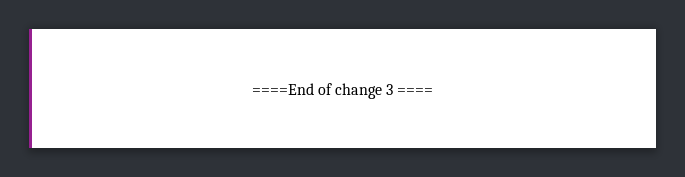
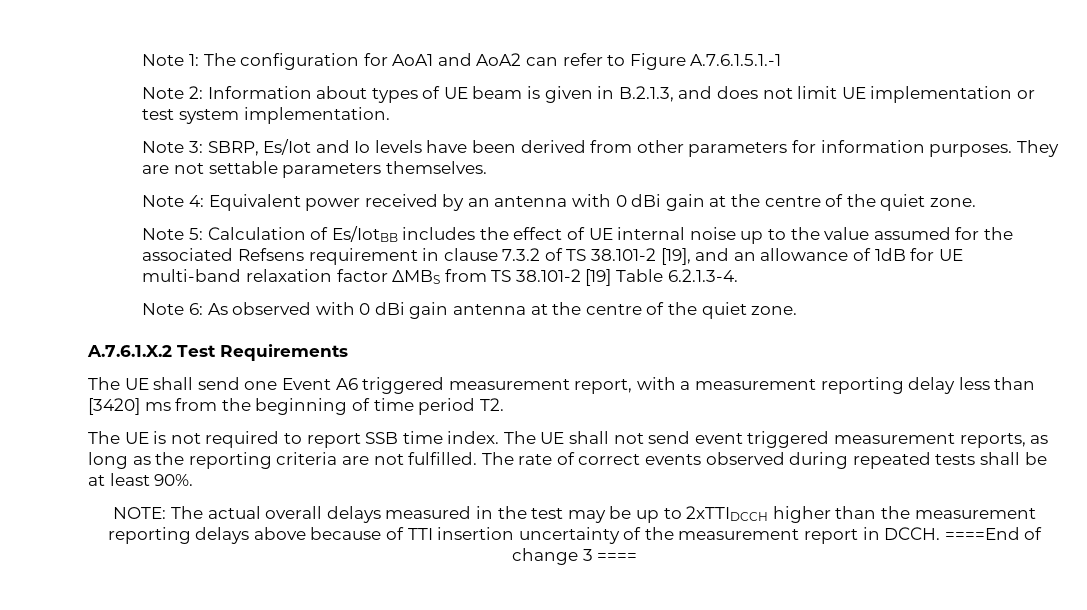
(251, 89) none -> [142,53,782,70] [142,86,1035,103] [142,107,390,124] [142,139,1059,157] [142,161,487,178] [142,194,976,211] [142,226,1013,244] [142,248,963,265] [142,269,738,286] [142,302,798,319] [87,344,348,361] [88,377,1036,394] [88,398,504,415] [88,431,1049,448] [88,452,1047,469] [88,473,194,486] [113,506,1036,523] [107,527,941,544] Note 1: The configuration for AoA1 and AoA2 can refer to Figure A.7.6.1.5.1.-1 // Note 2: Information about types of UE beam is given in B.2.1.3, and does not limit UE implementation or test system implementation. // Note 3: SBRP, Es/Iot and Io levels have been derived from other parameters for information purposes. They are not settable parameters themselves. // Note 4: Equivalent power received by an antenna with 0 dBi gain at the centre of the quiet zone. // Note 5: Calculation of Es/IotBB includes the effect of UE internal noise up to the value assumed for the associated Refsens requirement in clause 7.3.2 of TS 38.101-2 [19], and an allowance of 1dB for UE multi-band relaxation factor ΔMBS from TS 38.101-2 [19] Table 6.2.1.3-4. // Note 6: As observed with 0 dBi gain antenna at the centre of the quiet zone. // A.7.6.1.X.2 Test Requirements // The UE shall send one Event A6 triggered measurement report, with a measurement reporting delay less than [3420] ms from the beginning of time period T2. // The UE is not required to report SSB time index. The UE shall not send event triggered measurement reports, as long as the reporting criteria are not fulfilled. The rate of correct events observed during repeated tests shall be at least 90%. // NOTE: The actual overall delays measured in the test may be up to 2xTTIDCCH higher than the measurement reporting delays above because of TTI insertion uncertainty of the measurement report in DCCH.

